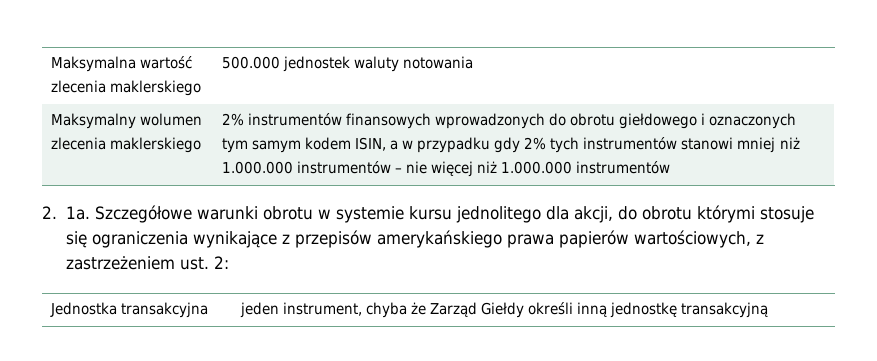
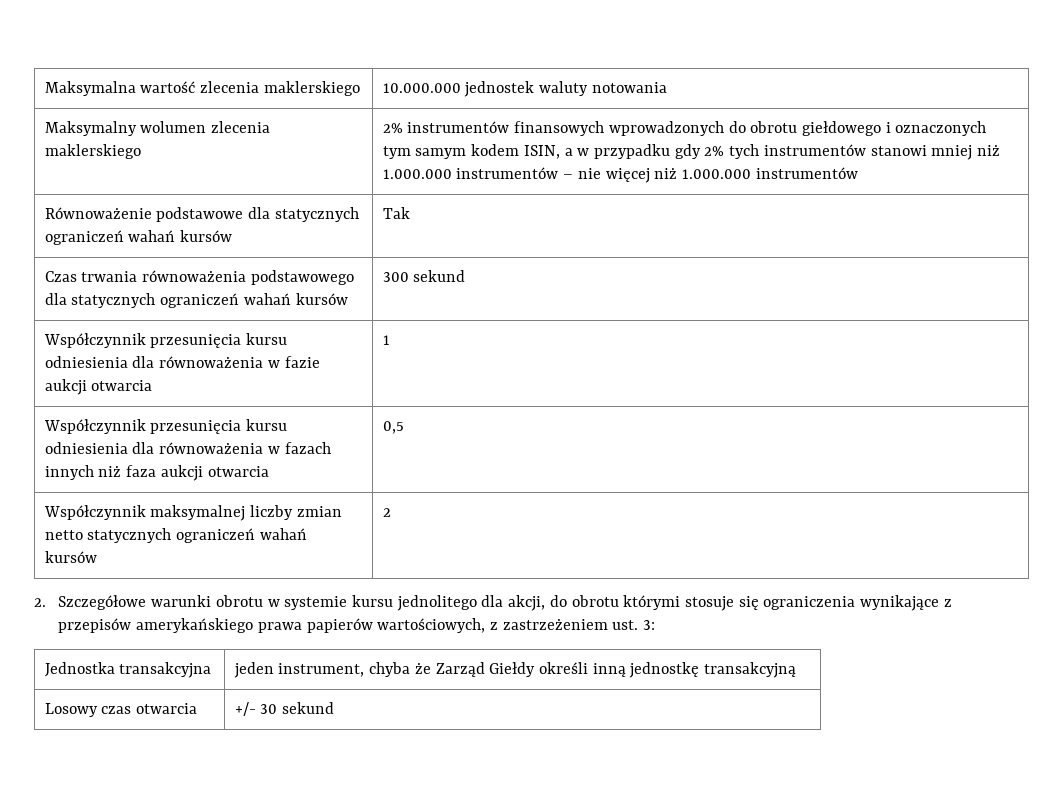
[221,56,280,69] 500.000 -> [382,83,461,93] 10.000.000
(671, 167) none -> [44,207,359,222] [44,230,233,245] [382,207,410,219] [44,270,354,285] [44,293,348,308] [382,270,466,282] [43,333,288,348] [44,356,320,368] [44,379,153,395] [382,335,390,345] [43,419,288,434] [44,442,331,454] [44,465,269,481] [382,421,404,434] [43,505,342,521] [44,528,307,543] [44,551,97,563] [382,508,391,517] // Równoważenie podstawowe dla statycznych ograniczeń wahań kursów | Tak // Czas trwania równoważenia podstawowego dla statycznych ograniczeń wahań kursów | 300 sekund // Współczynnik przesunięcia kursu odniesienia dla równoważenia w fazie aukcji otwarcia | 1 // Współczynnik przesunięcia kursu odniesienia dla równoważenia w fazach innych niż faza aukcji otwarcia | 0,5 // Współczynnik maksymalnej liczby zmian netto statycznych ograniczeń wahań kursów | 2
[65,206,90,220] 1a. -> (46, 602) none
[213,256,229,269] 2: -> [643,620,656,630] 3:
(769, 310) none -> [44,703,198,717] [234,702,335,716] // Losowy czas otwarcia | +/- 30 sekund

